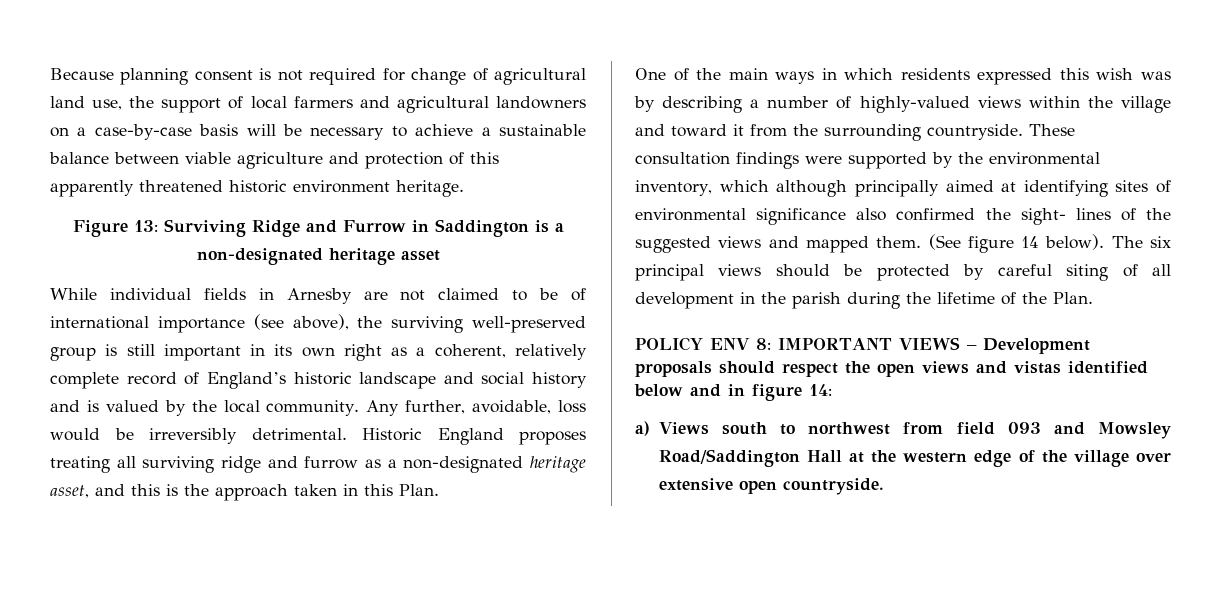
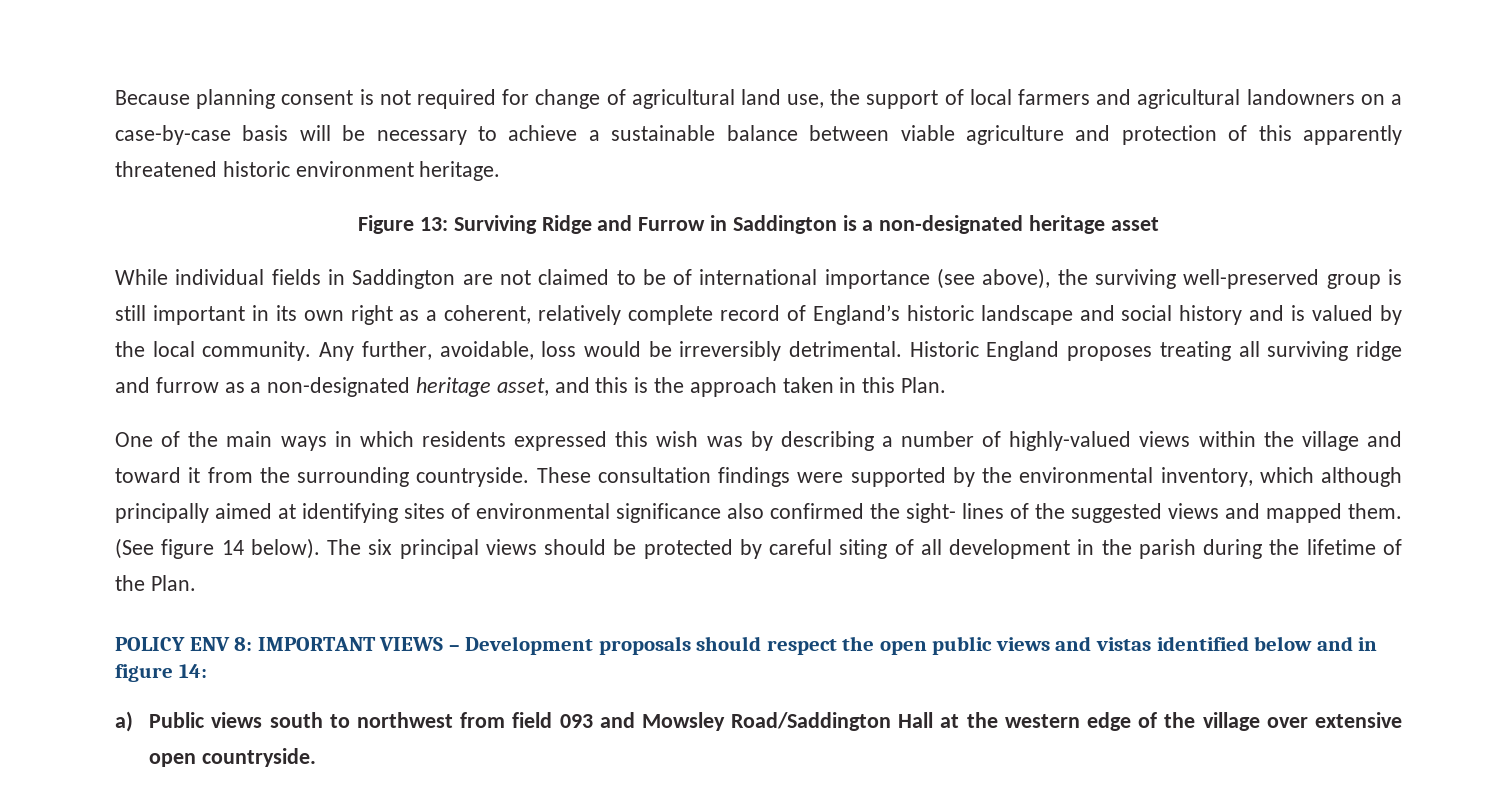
[286,288,352,304] Arnesby -> [352,269,456,289] Saddington
(915, 370) none -> [932,636,993,655] public
[658,422,709,435] Views -> [149,712,263,728] Public views

